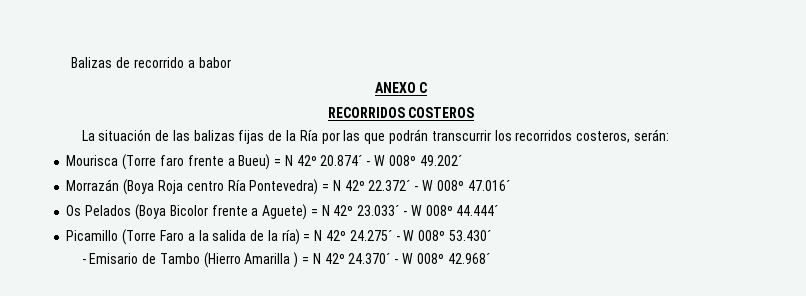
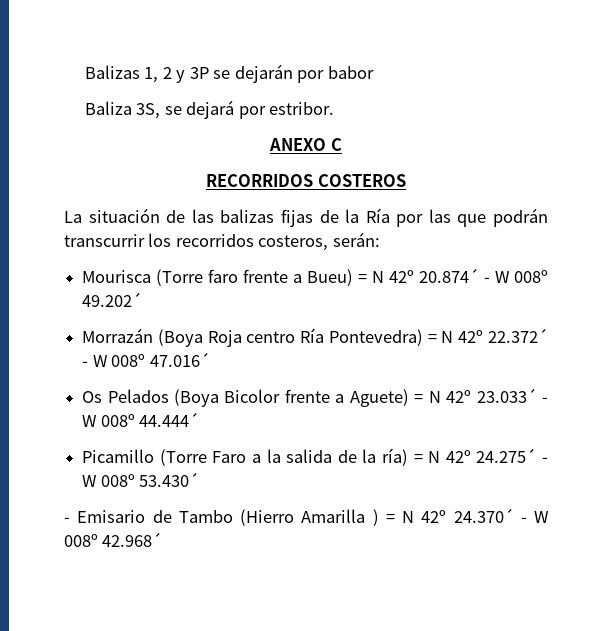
[116,57,231,68] de recorrido a babor -> [144,64,374,83] [85,100,335,119] 1, 2 y 3P se dejarán por babor // Baliza 3S, se dejará por estribor.

